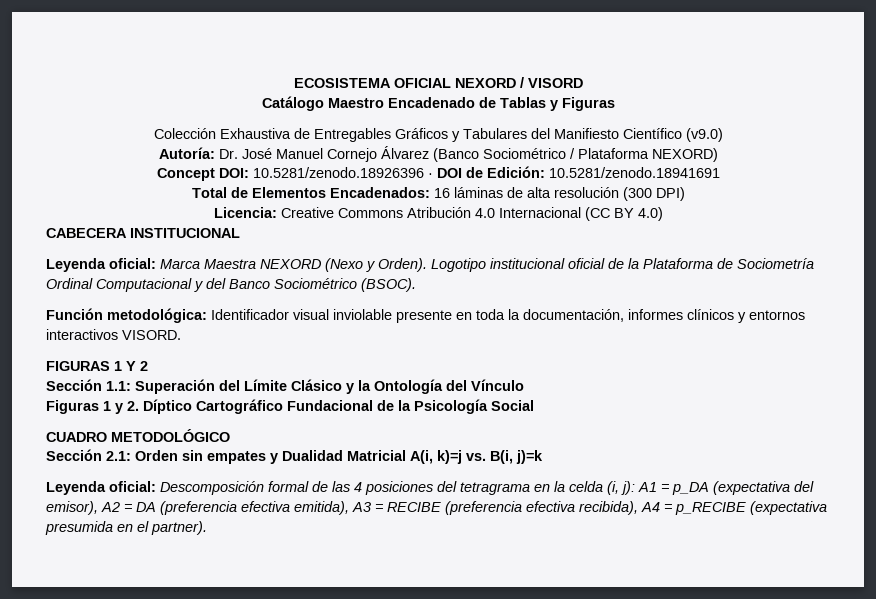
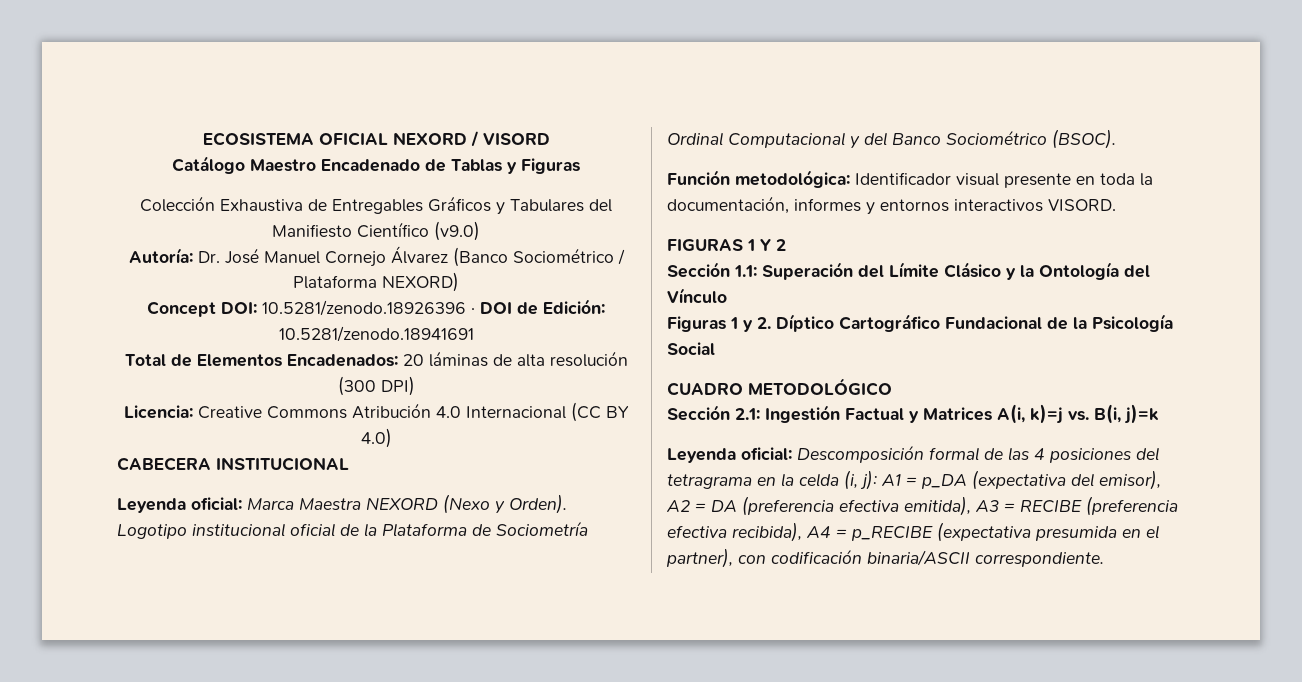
[433,188,450,198] 16 -> [402,354,424,366] 20
[333,309,392,320] inviolable -> (999, 179) none
[687,309,734,320] clínicos -> (861, 205) none
[135,450,406,464] Orden sin empates y Dualidad Matricial -> [765,405,992,423] Ingestión Factual y Matrices
[151,521,207,535] partner). -> [666,548,1104,568] partner), con codificación binaria/ASCII correspondiente.

